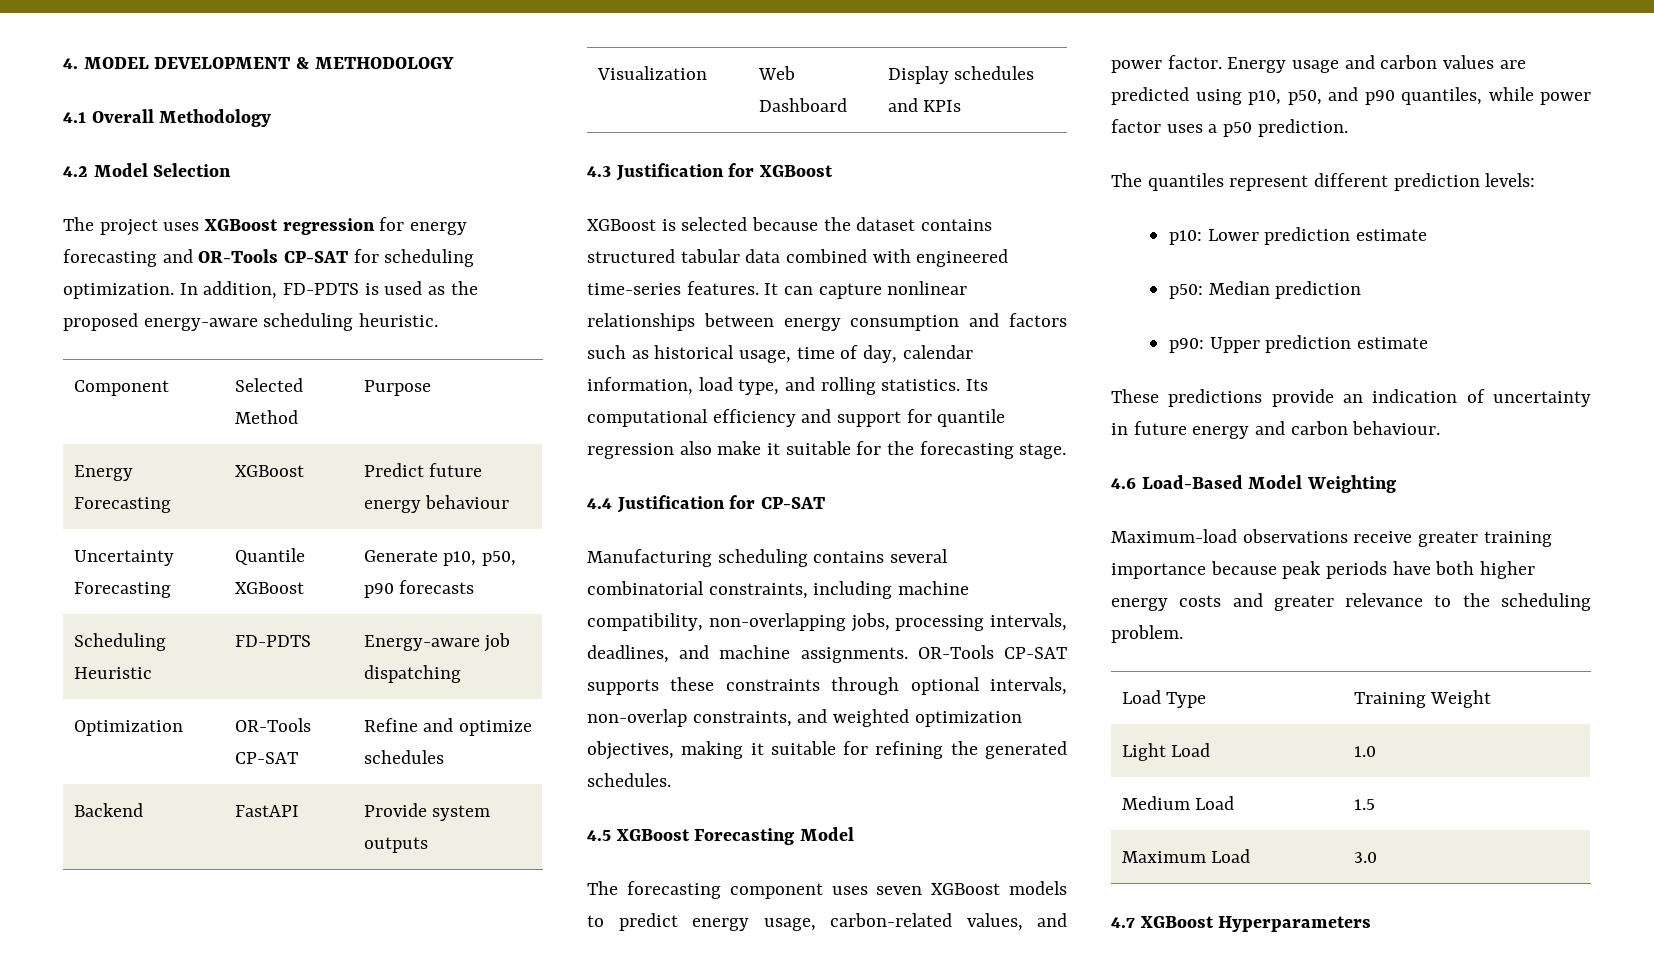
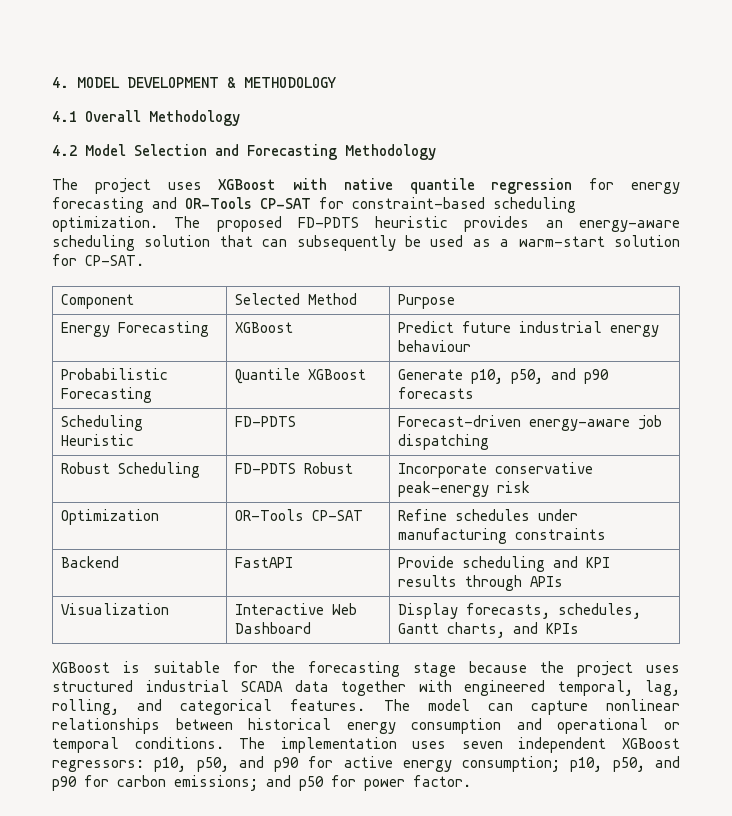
(232, 170) none -> [215,144,436,160] and Forecasting Methodology
(279, 225) none -> [293,178,475,194] with native quantile
(379, 256) none -> [352,197,485,209] constraint-based
[179,281,478,299] [63,313,439,331] In addition, FD-PDTS is used as the proposed energy-aware scheduling heuristic. -> [174,216,680,232] [52,235,680,251] [52,254,144,266] The proposed FD-PDTS heuristic provides an energy-aware scheduling solution that can subsequently be used as a warm-start solution for CP-SAT.
(483, 470) none -> [518,321,602,333] industrial
[73,550,174,566] Uncertainty -> [60,368,168,380] Probabilistic
(516, 558) none -> [550,368,576,380] and
[363,635,480,651] Energy-aware -> [397,415,630,431] Forecast-driven energy-aware
(461, 674) none -> [60,462,200,478] [234,462,353,474] [397,462,593,478] [397,481,530,497] // Robust Scheduling | FD-PDTS Robust | Incorporate conservative peak-energy risk
[423,718,532,736] [363,750,444,764] and optimize schedules -> [454,509,578,521] [397,528,606,544] schedules under manufacturing constraints
[432,805,491,821] [363,837,428,853] system outputs -> [461,556,610,572] [397,575,563,591] scheduling and KPI results through APIs
(707, 73) none -> [234,603,324,615] Interactive
[954,66,1035,80] [887,98,962,112] [587,163,834,181] [587,217,993,231] [587,249,1009,267] [587,281,779,295] schedules and KPIs // 4.3 Justification for XGBoost // XGBoost is selected because the dataset contains structured tabular data combined with engineered time-series features. It -> [465,603,641,619] [397,622,579,638] [52,661,680,677] [52,680,680,696] [52,699,470,715] forecasts, schedules, Gantt charts, and KPIs // XGBoost is suitable for the forecasting stage because the project uses structured industrial SCADA data together with engineered temporal, lag, rolling, and categorical features. The model
(774, 320) none -> [248,718,332,730] historical
[1009,313,1067,327] [587,345,973,363] [587,377,989,395] [587,409,1006,427] [587,441,1067,459] [587,495,826,513] [587,549,949,567] [587,581,970,599] [587,613,1067,632] [587,645,1067,663] [587,677,1067,695] [587,709,1022,727] [587,741,1067,760] [587,773,671,787] [587,827,855,845] [587,881,1067,899] [587,913,1067,931] [1111,55,1526,73] [1111,87,1591,105] [1111,119,1348,137] [1111,173,1536,191] [1168,227,1427,245] [1168,281,1362,299] [1168,335,1428,353] [1111,389,1591,407] [1111,421,1441,439] [1111,475,1397,493] [1111,529,1552,547] [1111,561,1536,579] [1111,593,1591,611] [1111,625,1183,643] [1121,690,1207,708] [1353,690,1492,708] [1121,743,1211,761] [1353,746,1376,757] [1121,796,1235,810] [1353,799,1375,810] [1121,849,1251,863] [1353,852,1377,863] [1111,916,1372,932] factors such as historical usage, time of day, calendar information, load type, and rolling statistics. Its computational efficiency and support for quantile regression also make it suitable for the forecasting stage. // 4.4 Justification for CP-SAT // Manufacturing scheduling contains several combinatorial constraints, including machine compatibility, non-overlapping jobs, processing intervals, deadlines, and machine assignments. OR-Tools CP-SAT supports these constraints through optional intervals, non-overlap constraints, and weighted optimization objectives, making it suitable for refining the generated schedules. // 4.5 XGBoost Forecasting Model // The forecasting component uses seven XGBoost models to predict energy usage, carbon-related values, and power factor. Energy usage and carbon values are predicted using p10, p50, and p90 quantiles, while power factor uses a p50 prediction. // The quantiles represent different prediction levels: // p10: Lower prediction estimate // p50: Median prediction // p90: Upper prediction estimate // These predictions provide an indication of uncertainty in future energy and carbon behaviour. // 4.6 Load-Based Model Weighting // Maximum-load observations receive greater training importance because peak periods have both higher energy costs and greater relevance to the scheduling problem. // Load Type | Training Weight // Light Load | 1.0 // Medium Load | 1.5 // Maximum Load | 3.0 // 4.7 XGBoost Hyperparameters -> [557,718,680,734] [52,737,680,753] [52,756,680,772] [52,775,471,791] operational or temporal conditions. The implementation uses seven independent XGBoost regressors: p10, p50, and p90 for active energy consumption; p10, p50, and p90 for carbon emissions; and p50 for power factor.

